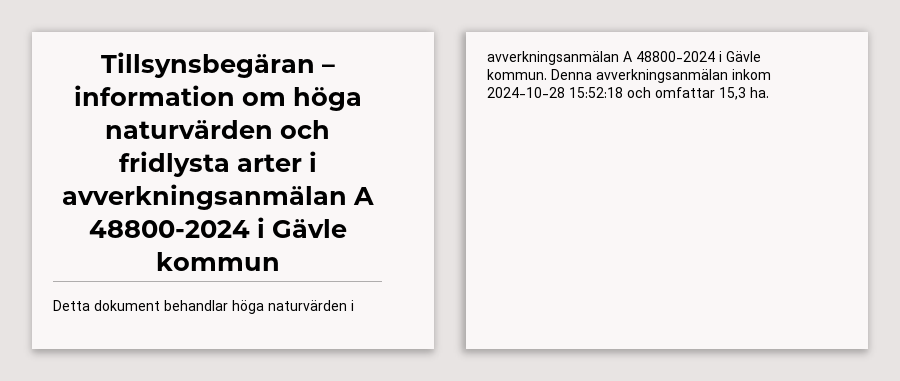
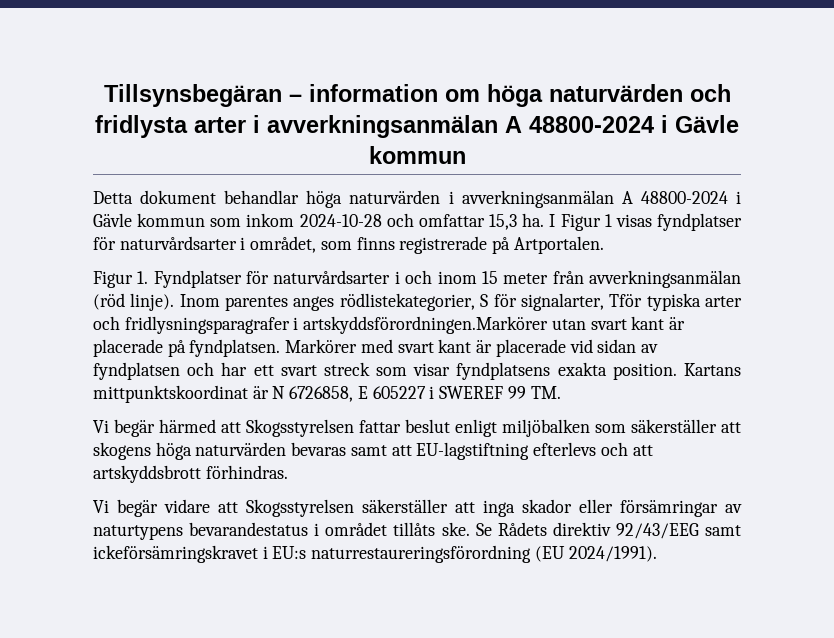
[487,69,728,83] kommun. Denna avverkningsanmälan -> [137,213,242,227] kommun som
[569,87,623,98] 15:52:18 -> (382, 220) none
(769, 92) none -> [549,213,742,231] [93,236,604,254] [93,270,742,288] [93,293,743,311] [93,316,686,334] [93,339,658,357] [93,362,741,380] [93,385,561,403] [93,419,741,437] [93,442,653,460] [93,465,288,483] [93,499,742,517] [93,522,742,540] [93,545,657,563] I Figur 1 visas fyndplatser för naturvårdsarter i området, som finns registrerade på Artportalen. // Figur 1. Fyndplatser för naturvårdsarter i och inom 15 meter från avverkningsanmälan (röd linje). Inom parentes anges rödlistekategorier, S för signalarter, Tför typiska arter och fridlysningsparagrafer i artskyddsförordningen.Markörer utan svart kant är placerade på fyndplatsen. Markörer med svart kant är placerade vid sidan av fyndplatsen och har ett svart streck som visar fyndplatsens exakta position. Kartans mittpunktskoordinat är N 6726858, E 605227 i SWEREF 99 TM. // Vi begär härmed att Skogsstyrelsen fattar beslut enligt miljöbalken som säkerställer att skogens höga naturvärden bevaras samt att EU-lagstiftning efterlevs och att artskyddsbrott förhindras. // Vi begär vidare att Skogsstyrelsen säkerställer att inga skador eller försämringar av naturtypens bevarandestatus i området tillåts ske. Se Rådets direktiv 92/43/EEG samt ickeförsämringskravet i EU:s naturrestaureringsförordning (EU 2024/1991).

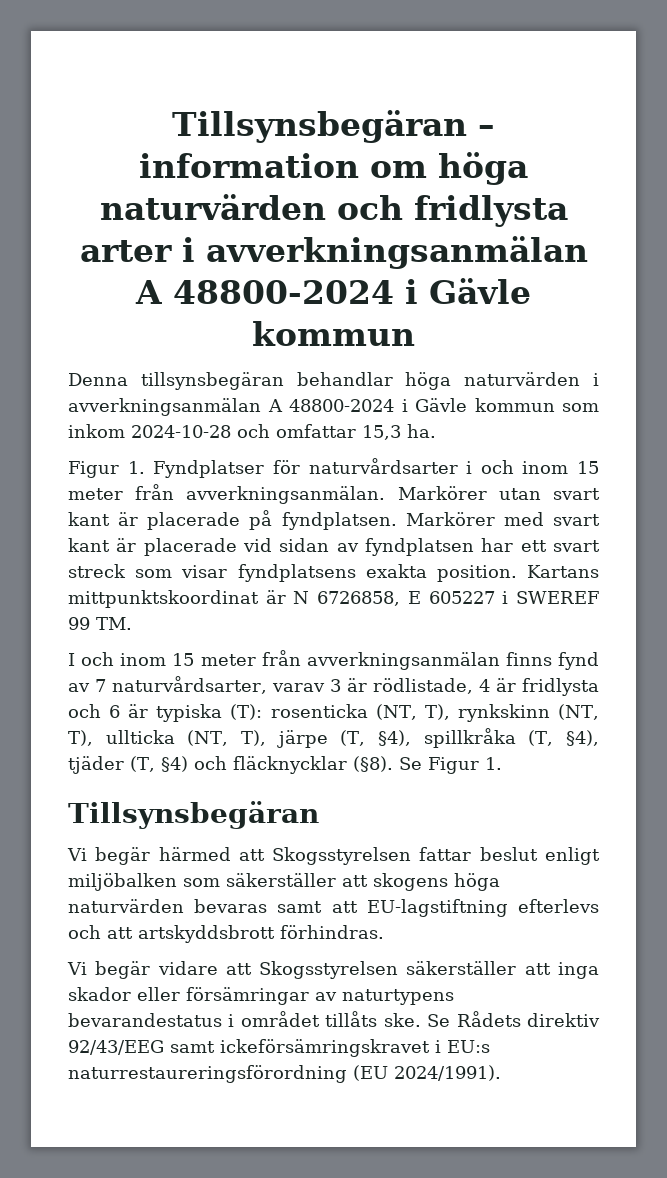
[93,190,217,204] Detta dokument -> [68,372,284,390] Denna tillsynsbegäran
[549,213,742,231] [93,236,604,254] I Figur 1 visas fyndplatser för naturvårdsarter i området, som finns registrerade på Artportalen. -> (436, 431) none
[589,270,742,288] [93,293,743,311] [93,316,549,334] avverkningsanmälan (röd linje). Inom parentes anges rödlistekategorier, S för signalarter, Tför typiska arter och fridlysningsparagrafer i artskyddsförordningen.Markörer -> [186,486,487,504] avverkningsanmälan. Markörer
[187,362,215,376] och -> (474, 547) none
(561, 392) none -> [68,650,599,670] [68,676,599,696] [68,704,600,722] [68,728,599,748] [68,756,502,774] [68,801,319,829] // I och inom 15 meter från avverkningsanmälan finns fynd av 7 naturvårdsarter, varav 3 är rödlistade, 4 är fridlysta och 6 är typiska (T): rosenticka (NT, T), rynkskinn (NT, T), ullticka (NT, T), järpe (T, §4), spillkråka (T, §4), tjäder (T, §4) och fläcknycklar (§8). Se Figur 1. // Tillsynsbegäran

